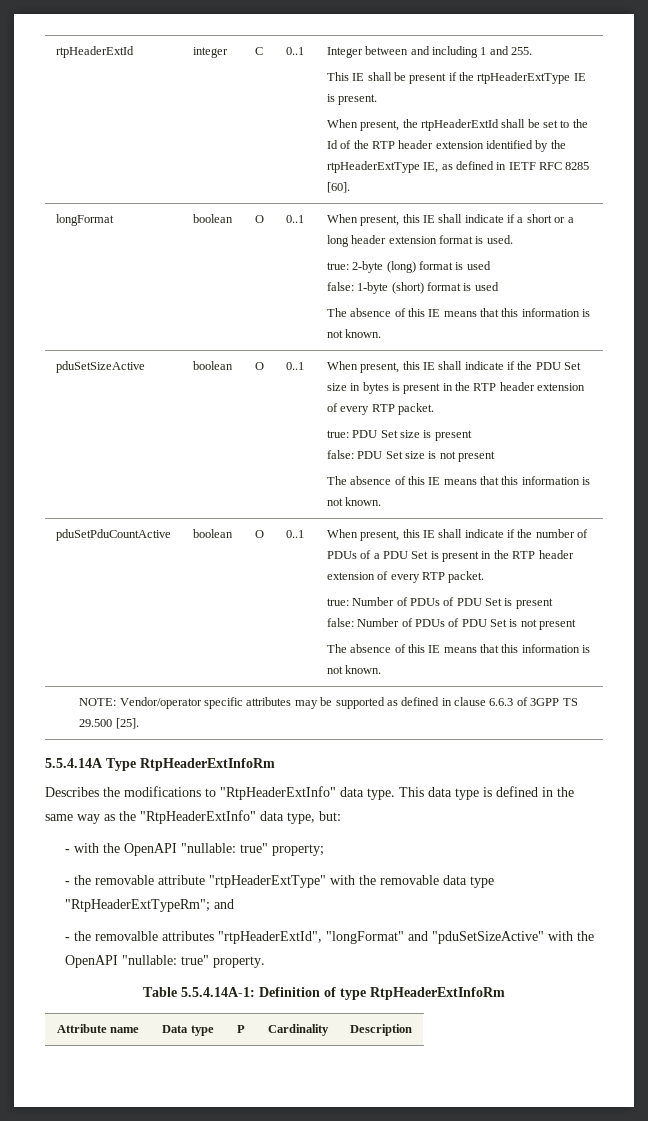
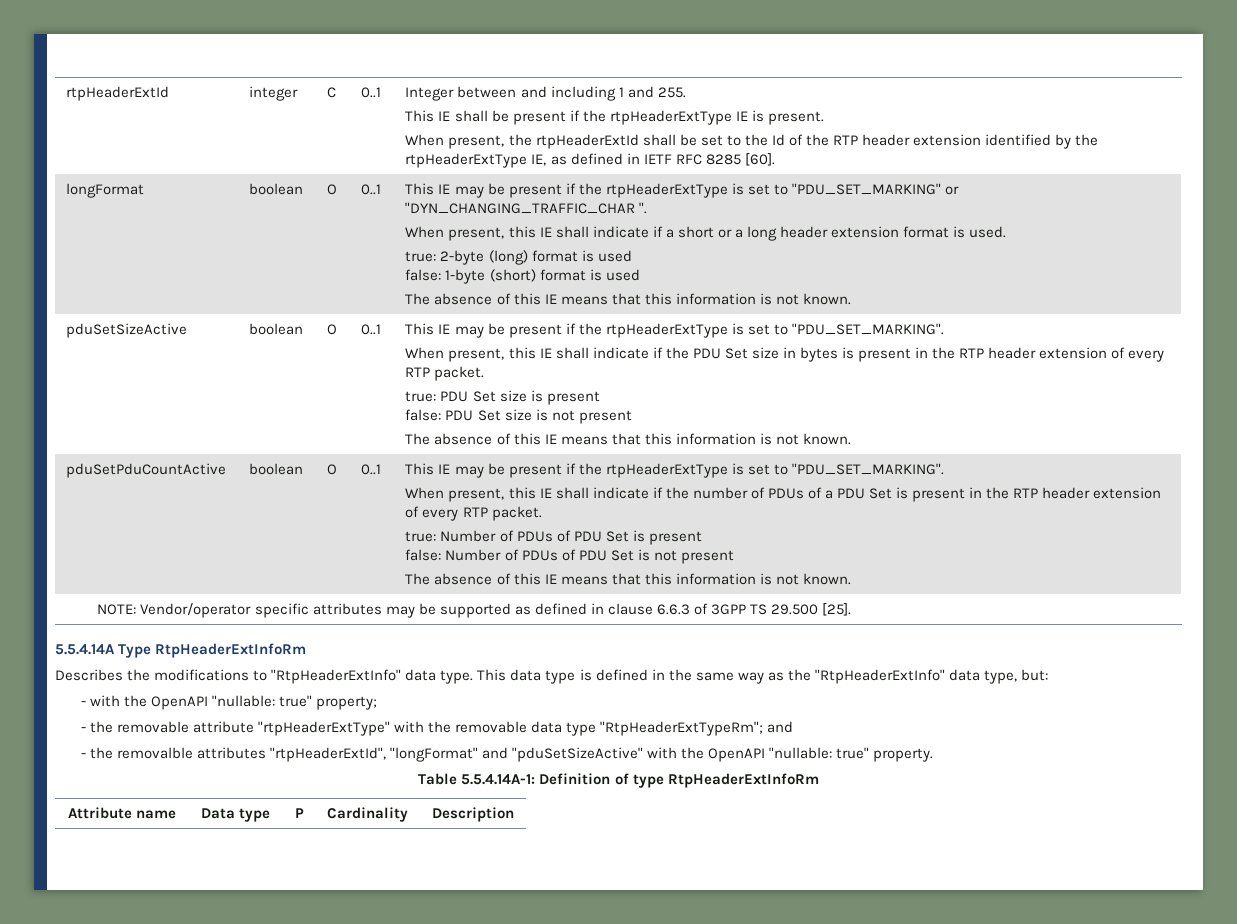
(304, 219) none -> [405,183,960,198] [405,202,648,214] This IE may be present if the rtpHeaderExtType is set to "PDU_SET_MARKING" or "DYN_CHANGING_TRAFFIC_CHAR ". //
(304, 366) none -> [405,323,944,338] This IE may be present if the rtpHeaderExtType is set to "PDU_SET_MARKING". //
(304, 534) none -> [405,463,944,478] This IE may be present if the rtpHeaderExtType is set to "PDU_SET_MARKING". //

